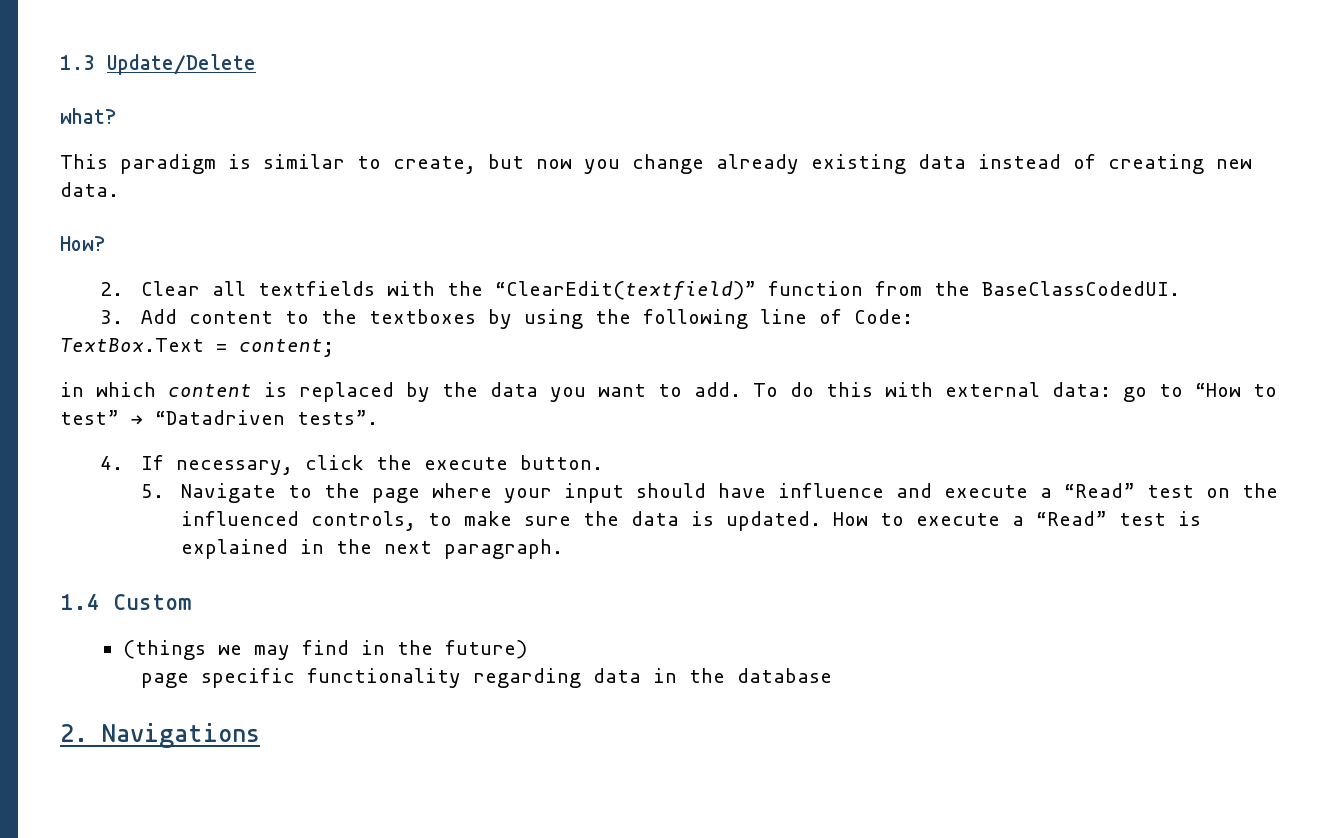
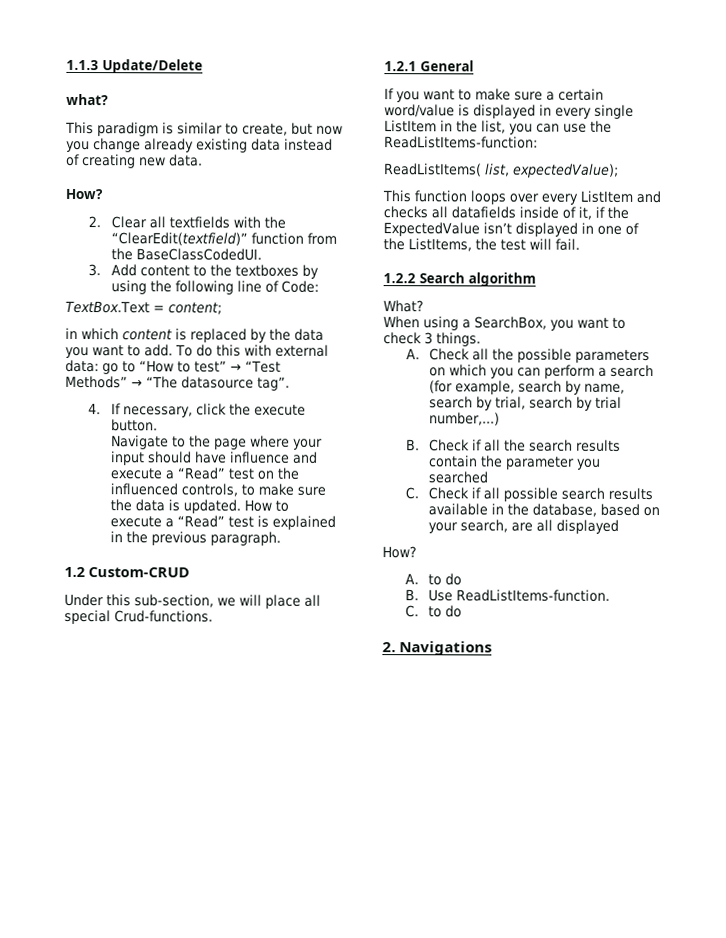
[60,55,95,70] 1.3 -> [66,59,99,71] 1.1.3
[155,410,378,425] “Datadriven tests”. -> [245,360,281,373] [65,375,290,391] “Test Methods” → “The datasource tag”.
[140,484,164,498] 5. -> (159, 425) none
[384,541,433,554] next -> [151,531,208,546] previous
[60,594,192,610] [122,640,527,660] [140,668,832,688] 1.4 Custom // (things we may find in the future) // page specific functionality regarding data in the database -> [64,566,190,578] [64,593,321,609] [64,609,213,625] [384,60,474,72] [384,88,604,103] [384,104,634,119] [384,120,612,135] [384,136,538,149] [384,163,619,178] [382,190,661,205] [383,206,629,220] [383,222,639,237] [383,238,580,252] [383,272,536,287] [383,300,424,313] [383,316,626,331] [383,332,481,347] [406,348,651,364] [429,364,655,379] [429,380,626,395] [429,396,623,411] [429,412,501,426] [406,439,622,452] [429,455,602,470] [428,471,489,484] [405,487,654,502] [428,503,661,517] [428,519,620,534] [382,546,417,559] [405,573,463,586] [405,589,611,602] [405,605,463,618] 1.2 Custom-CRUD // Under this sub-section, we will place all special Crud-functions. // 1.2.1 General // If you want to make sure a certain word/value is displayed in every single ListItem in the list, you can use the ReadListItems-function: // ReadListItems( list, expectedValue); // This function loops over every ListItem and checks all datafields inside of it, if the ExpectedValue isn’t displayed in one of the ListItems, the test will fail. // 1.2.2 Search algorithm // What? // When using a SearchBox, you want to check 3 things. // A. Check all the possible parameters on which you can perform a search (for example, search by name, search by trial, search by trial number,...) // B. Check if all the search results contain the parameter you searched // C. Check if all possible search results available in the database, based on your search, are all displayed // How? // A. to do // B. Use ReadListItems-function. // C. to do

